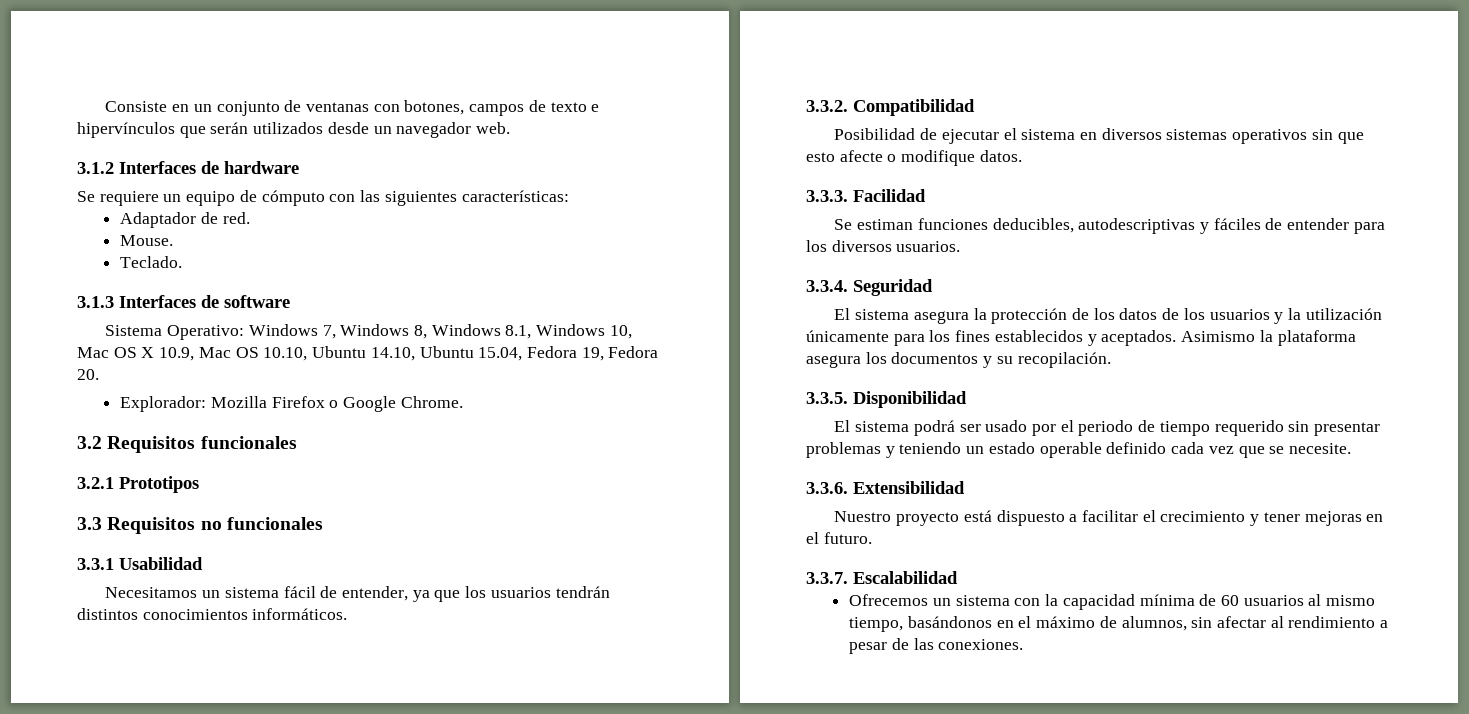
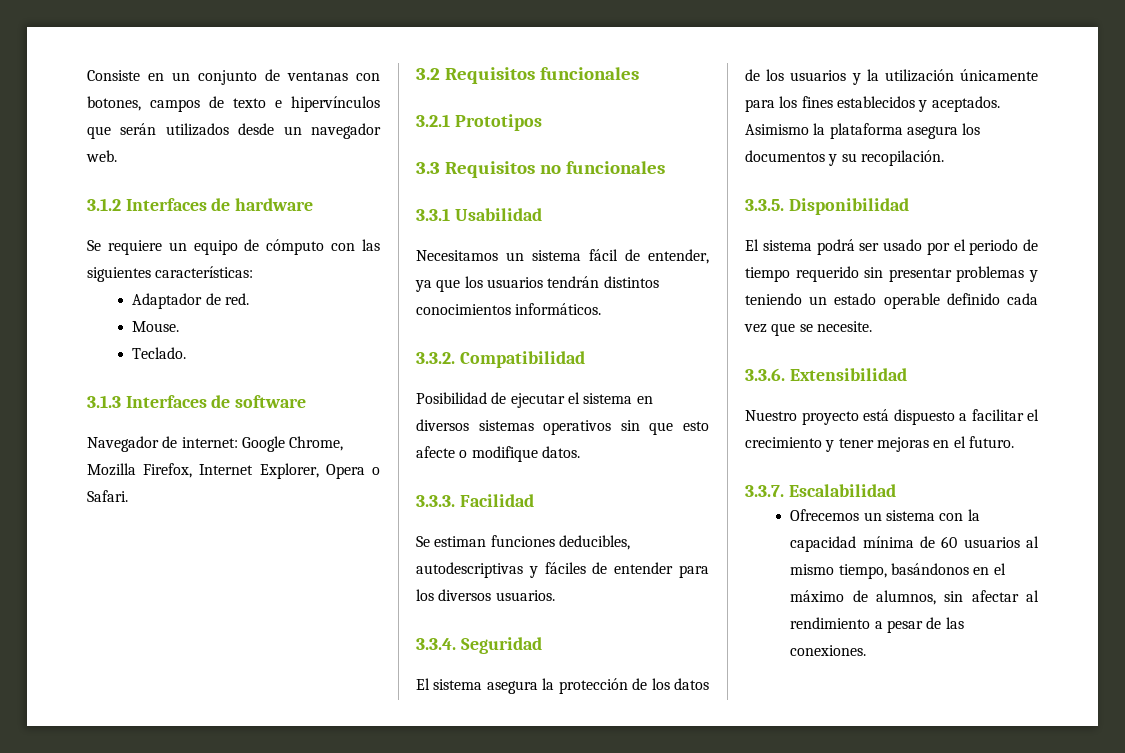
[105,324,632,340] [77,346,659,361] [77,369,99,380] [120,396,463,412] Sistema Operativo: Windows 7, Windows 8, Windows 8.1, Windows 10, Mac OS X 10.9, Mac OS 10.10, Ubuntu 14.10, Ubuntu 15.04, Fedora 19, Fedora 20. // Explorador: Mozilla Firefox o Google Chrome. -> [87,436,344,452] [87,463,380,479] [87,490,128,502] Navegador de internet: Google Chrome, Mozilla Firefox, Internet Explorer, Opera o Safari.

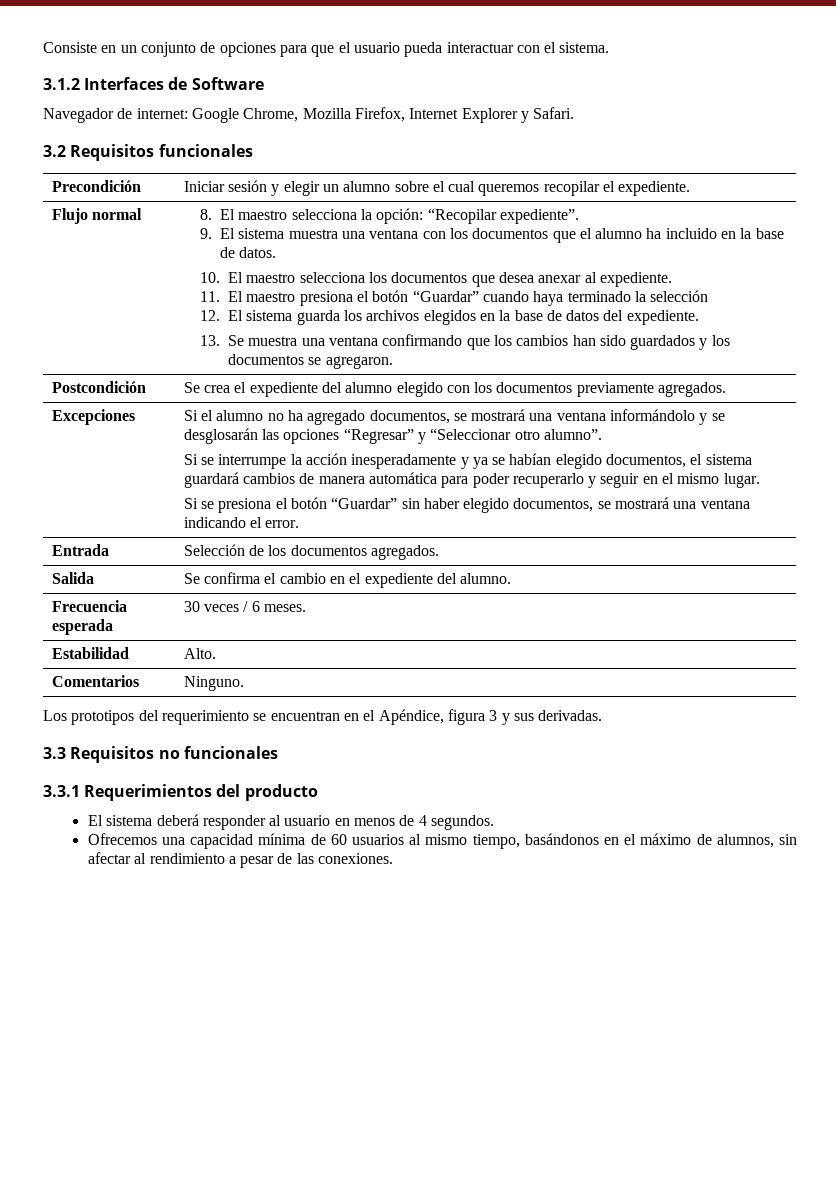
[287,71,380,81] [87,96,380,112] [87,123,381,139] [86,150,117,162] [87,198,314,211] [87,239,380,255] [87,266,254,282] [132,293,249,309] [132,321,180,332] [132,347,187,359] [87,395,307,408] ventanas con botones, campos de texto e hipervínculos que serán utilizados desde un navegador web. // 3.1.2 Interfaces de hardware // Se requiere un equipo de cómputo con las siguientes características: // Adaptador de red. // Mouse. // Teclado. // 3.1.3 Interfaces de software -> [219,42,610,57] [43,77,264,90] opciones para que el usuario pueda interactuar con el sistema. // 3.1.2 Interfaces de Software
[259,463,380,479] Explorer, Opera o -> [461,108,529,123] Explorer y
[416,114,542,131] // 3.2.1 Prototipos -> [51,180,141,192] [183,180,691,196] [51,208,142,224] [199,208,579,224] [199,228,784,243] [219,247,277,258] [199,272,672,287] [199,290,709,306] [199,310,699,325] [199,334,730,350] [227,354,393,369] [51,381,146,393] [183,382,727,397] [51,409,135,425] [183,409,725,425] [183,428,602,444] [183,453,752,469] [183,472,760,488] [183,497,750,513] [183,517,300,528] [51,544,109,556] [183,544,439,560] [51,572,94,584] [183,572,512,588] [51,600,127,612] [51,619,113,635] [183,601,306,612] [51,647,129,659] [183,648,216,659] [51,675,139,687] [183,676,244,691] [43,709,603,725] // Precondición | Iniciar sesión y elegir un alumno sobre el cual queremos recopilar el expediente. // Flujo normal | 8. El maestro selecciona la opción: “Recopilar expediente”. // 9. El sistema muestra una ventana con los documentos que el alumno ha incluido en la base de datos. // 10. El maestro selecciona los documentos que desea anexar al expediente. // 11. El maestro presiona el botón “Guardar” cuando haya terminado la selección // 12. El sistema guarda los archivos elegidos en la base de datos del expediente. // 13. Se muestra una ventana confirmando que los cambios han sido guardados y los documentos se agregaron. // Postcondición | Se crea el expediente del alumno elegido con los documentos previamente agregados. // Excepciones | Si el alumno no ha agregado documentos, se mostrará una ventana informándolo y se desglosarán las opciones “Regresar” y “Seleccionar otro alumno”. // Si se interrumpe la acción inesperadamente y ya se habían elegido documentos, el sistema guardará cambios de manera automática para poder recuperarlo y seguir en el mismo lugar. // Si se presiona el botón “Guardar” sin haber elegido documentos, se mostrará una ventana indicando el error. // Entrada | Selección de los documentos agregados. // Salida | Se confirma el cambio en el expediente del alumno. // Frecuencia esperada | 30 veces / 6 meses. // Estabilidad | Alto. // Comentarios | Ninguno. // Los prototipos del requerimiento se encuentran en el Apéndice, figura 3 y sus derivadas.
[454,208,542,221] [416,249,709,264] [415,276,659,292] [416,303,602,315] [416,351,585,368] [416,392,653,408] [416,419,709,435] [416,446,580,462] [416,494,534,507] [416,535,630,550] [416,562,709,578] [416,589,555,601] [416,637,542,654] [416,678,709,694] [745,69,1038,85] [745,96,1000,112] [745,123,981,139] [745,150,944,166] [745,198,909,215] [745,239,1038,255] [745,266,1038,282] [745,293,1038,309] [744,321,872,336] [745,368,907,381] [745,409,1039,425] [745,436,1014,452] [745,484,896,497] [790,509,980,521] Usabilidad // Necesitamos un sistema fácil de entender, ya que los usuarios tendrán distintos conocimientos informáticos. // 3.3.2. Compatibilidad // Posibilidad de ejecutar el sistema en diversos sistemas operativos sin que esto afecte o modifique datos. // 3.3.3. Facilidad // Se estiman funciones deducibles, autodescriptivas y fáciles de entender para los diversos usuarios. // 3.3.4. Seguridad // El sistema asegura la protección de los datos de los usuarios y la utilización únicamente para los fines establecidos y aceptados. Asimismo la plataforma asegura los documentos y su recopilación. // 3.3.5. Disponibilidad // El sistema podrá ser usado por el periodo de tiempo requerido sin presentar problemas y teniendo un estado operable definido cada vez que se necesite. // 3.3.6. Extensibilidad // Nuestro proyecto está dispuesto a facilitar el crecimiento y tener mejoras en el futuro. // 3.3.7. Escalabilidad // Ofrecemos un sistema con la -> [84,784,318,801] [87,814,495,830] [87,833,186,845] Requerimientos del producto // El sistema deberá responder al usuario en menos de 4 segundos. // Ofrecemos una

